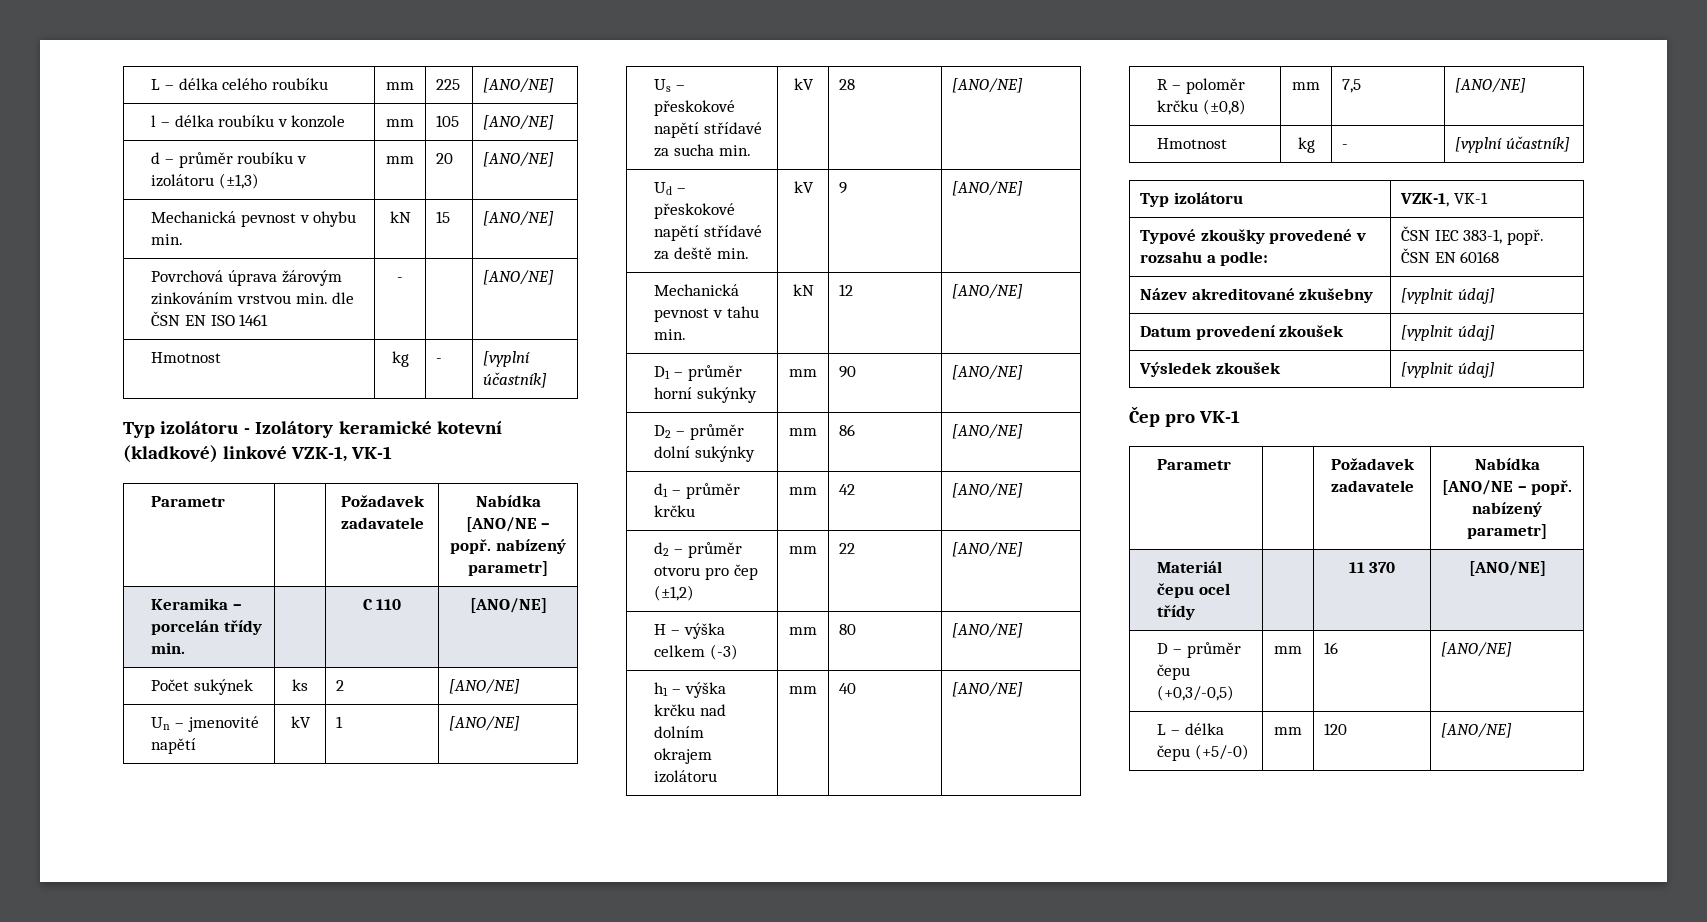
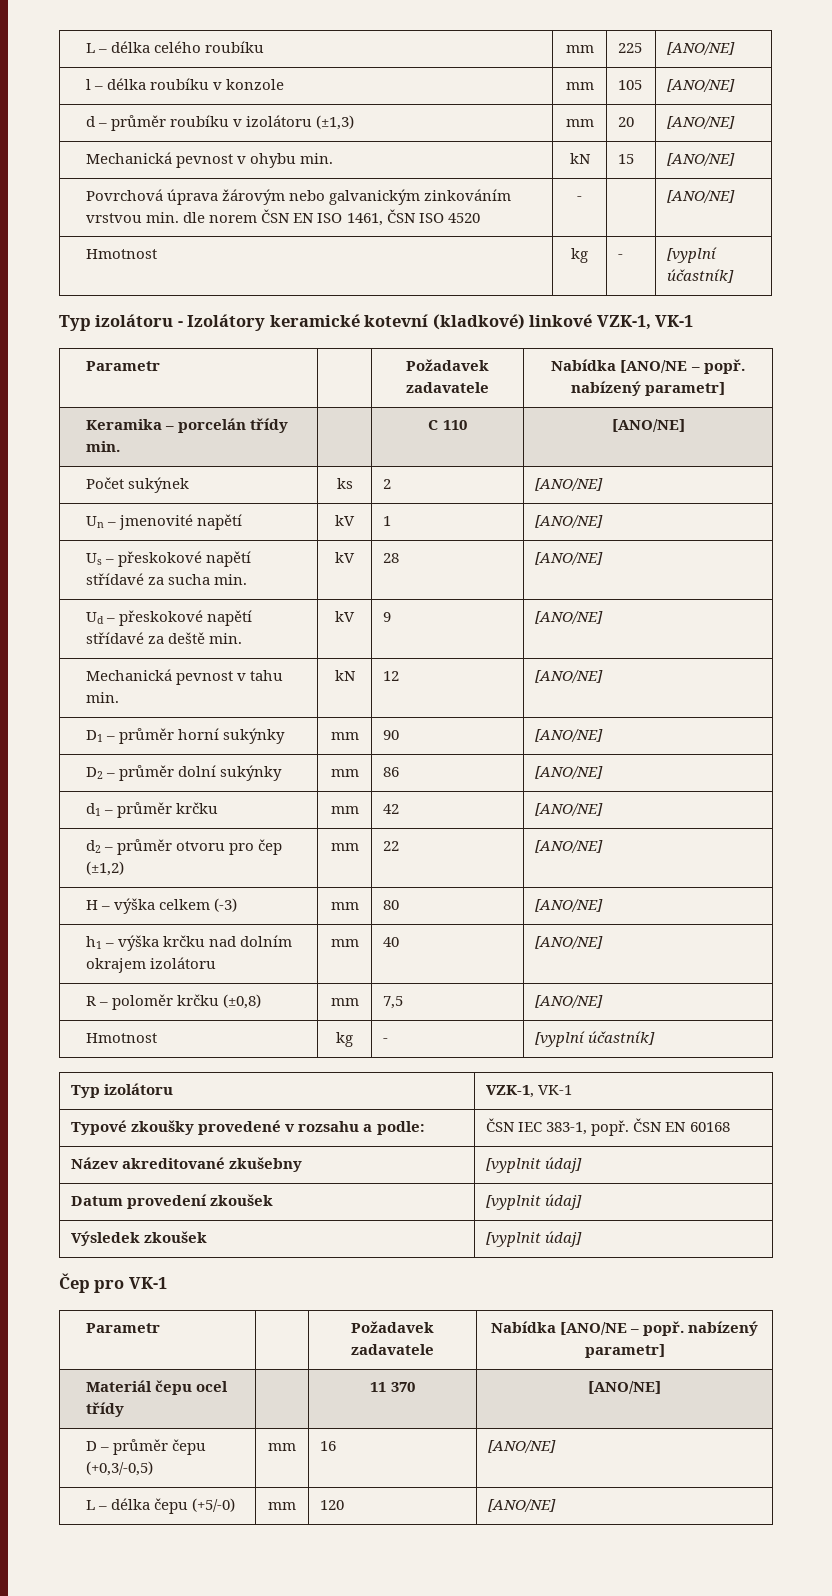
(342, 278) none -> [289,189,421,205] nebo galvanickým
(355, 298) none -> [209,215,258,223] norem
[239,314,269,326] 1461 -> [346,209,480,226] 1461, ČSN ISO 4520

